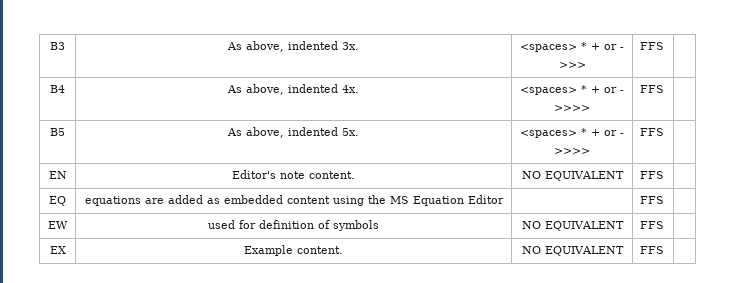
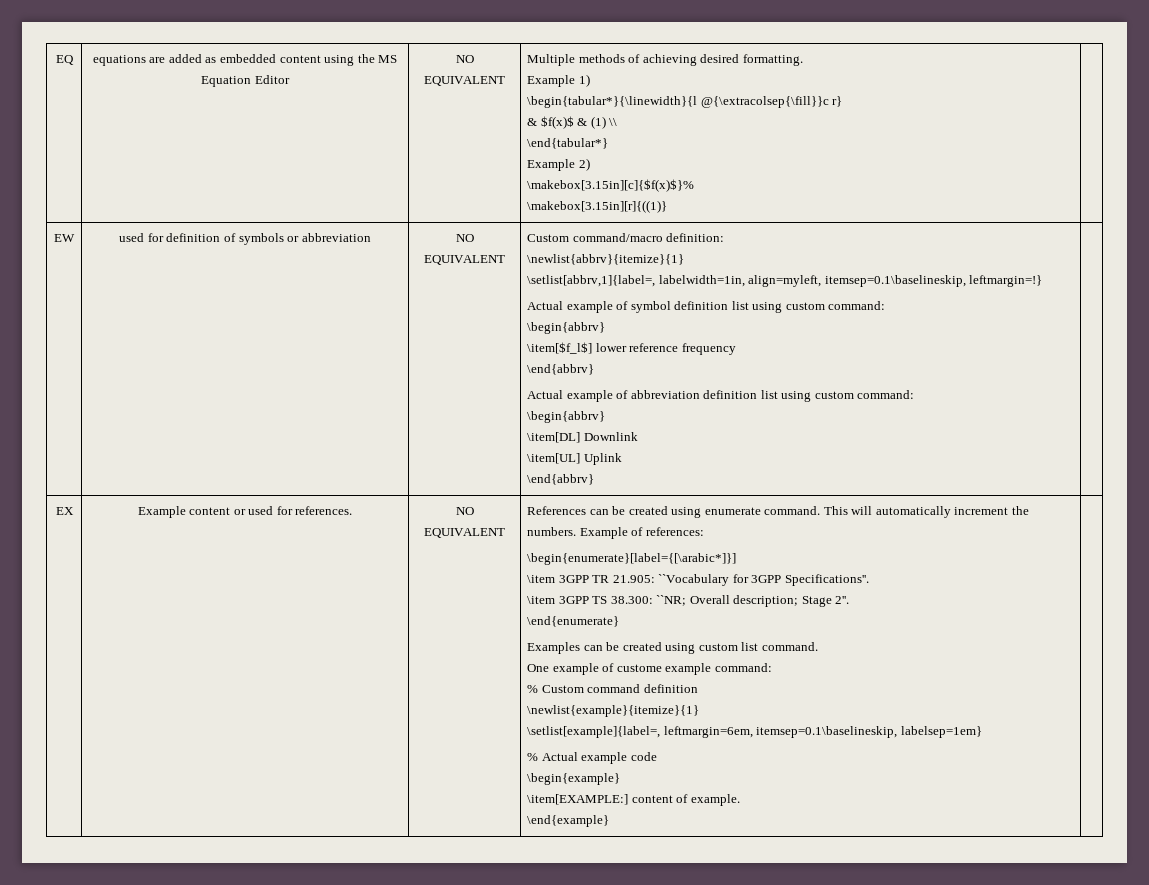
[50,42,65,50] [227,41,360,52] [520,42,624,52] [558,62,586,68] [640,42,665,50] [50,85,65,93] [227,84,360,95] [520,85,624,95] [554,105,590,111] [640,85,665,93] [50,128,65,136] [227,127,360,138] [520,128,624,138] [554,148,590,154] [640,128,665,136] [48,171,67,179] [232,170,356,179] [521,171,624,181] [640,171,665,179] B3 | As above, indented 3x. | <spaces> * + or - // >>> | FFS | // B4 | As above, indented 4x. | <spaces> * + or - // >>>> | FFS | // B5 | As above, indented 5x. | <spaces> * + or - // >>>> | FFS | // EN | Editor's note content. | NO EQUIVALENT | FFS | // -> (55, 60) none
[640,196,665,204] | FFS -> [455,55,474,63] [424,76,505,86] [527,54,803,66] [527,74,590,87] [527,96,843,108] [527,116,618,129] [527,138,609,149] [527,158,590,171] [527,179,695,192] [527,200,668,213] NO EQUIVALENT | Multiple methods of achieving desired formatting. // Example 1) // \begin{tabular*}{\linewidth}{l @{\extracolsep{\fill}}c r} // & $f(x)$ & (1) \\ // \end{tabular*} // Example 2) // \makebox[3.15in][c]{$f(x)$}% // \makebox[3.15in][r]{((1)}
[521,221,624,231] [640,221,665,229] [49,246,66,254] [244,245,343,256] [521,246,624,256] [640,246,665,254] | NO EQUIVALENT | FFS | // EX | Example content. | NO EQUIVALENT | FFS -> [287,233,371,242] [455,234,474,242] [424,255,505,265] [527,233,725,242] [527,254,685,265] [527,275,1043,287] [527,301,886,313] [527,322,606,334] [527,342,736,355] [527,364,595,375] [527,390,915,402] [527,411,606,423] [527,432,638,443] [527,453,622,465] [527,474,595,485] [55,507,74,515] [137,506,353,518] [455,507,474,515] [424,528,505,538] [527,506,1029,518] [527,527,704,539] [527,553,737,565] [527,574,869,586] [527,595,850,607] [527,616,620,627] [527,642,818,654] [527,663,772,675] [527,684,698,693] [527,705,700,717] [527,726,982,738] [527,752,657,764] [527,773,621,785] [527,794,740,806] [527,815,610,827] or abbreviation | NO EQUIVALENT | Custom command/macro definition: // \newlist{abbrv}{itemize}{1} // \setlist[abbrv,1]{label=, labelwidth=1in, align=myleft, itemsep=0.1\baselineskip, leftmargin=!} // Actual example of symbol definition list using custom command: // \begin{abbrv} // \item[$f_l$] lower reference frequency // \end{abbrv} // Actual example of abbreviation definition list using custom command: // \begin{abbrv} // \item[DL] Downlink // \item[UL] Uplink // \end{abbrv} | // EX | Example content or used for references. | NO EQUIVALENT | References can be created using enumerate command. This will automatically increment the numbers. Example of references: // \begin{enumerate}[label={[\arabic*]}] // \item 3GPP TR 21.905: ``Vocabulary for 3GPP Specifications''. // \item 3GPP TS 38.300: ``NR; Overall description; Stage 2''. // \end{enumerate} // Examples can be created using custom list command. // One example of custome example command: // % Custom command definition // \newlist{example}{itemize}{1} // \setlist[example]{label=, leftmargin=6em, itemsep=0.1\baselineskip, labelsep=1em} // % Actual example code // \begin{example} // \item[EXAMPLE:] content of example. // \end{example}

